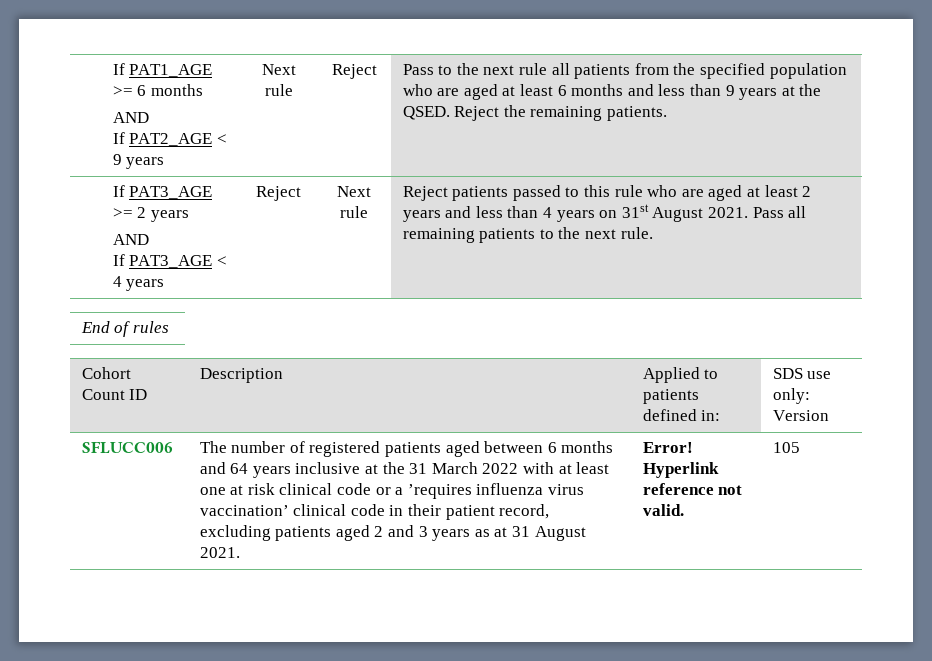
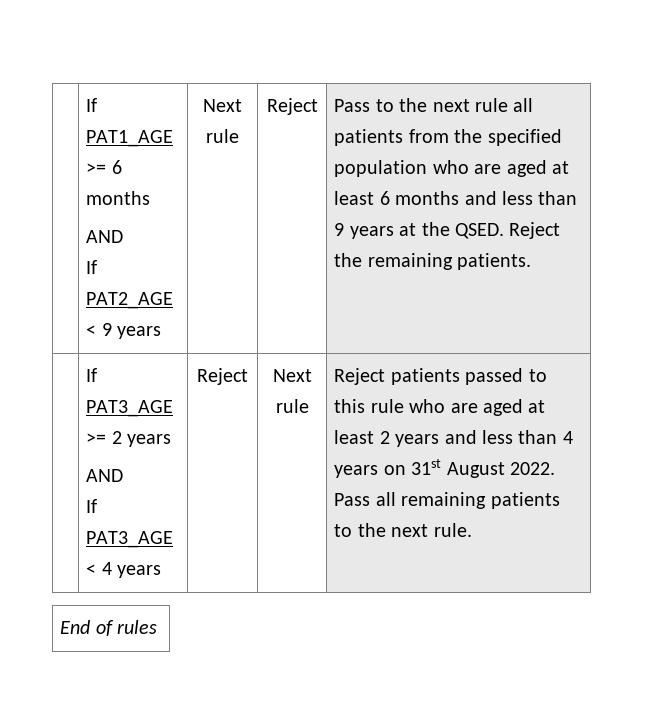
[707,207,748,218] 2021. -> [509,462,555,475] 2022.
[81,367,131,379] [81,389,148,400] [199,368,283,383] [642,367,719,383] [642,389,699,404] [642,409,721,421] [772,368,832,379] [772,388,810,404] [772,410,829,421] [81,441,173,454] [199,441,614,457] [199,462,610,478] [199,483,584,499] [199,504,550,520] [199,525,586,541] [199,547,240,558] [642,442,693,453] [642,462,719,478] [642,483,743,495] [642,504,684,516] [772,442,800,453] // Cohort Count ID | Description | Applied to patients defined in: | SDS use only: Version // SFLUCC006 | The number of registered patients aged between 6 months and 64 years inclusive at the 31 March 2022 with at least one at risk clinical code or a ’requires influenza virus vaccination’ clinical code in their patient record, excluding patients aged 2 and 3 years as at 31 August 2021. | Error! Hyperlink reference not valid. | 105 -> (158, 627) none

